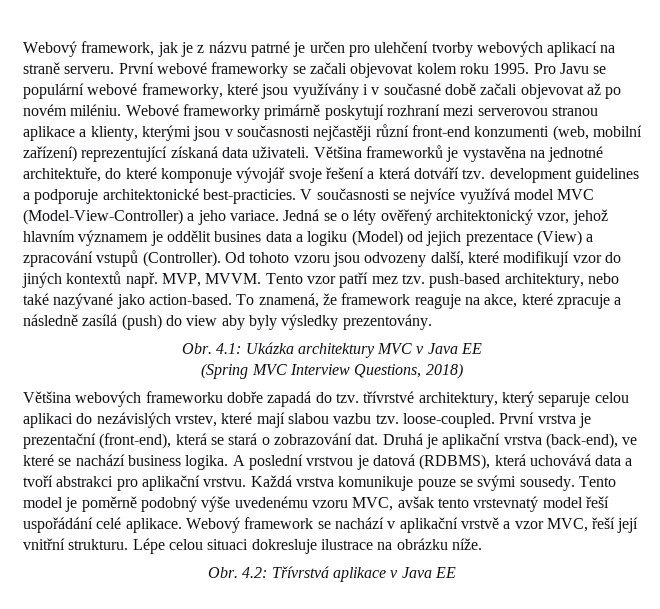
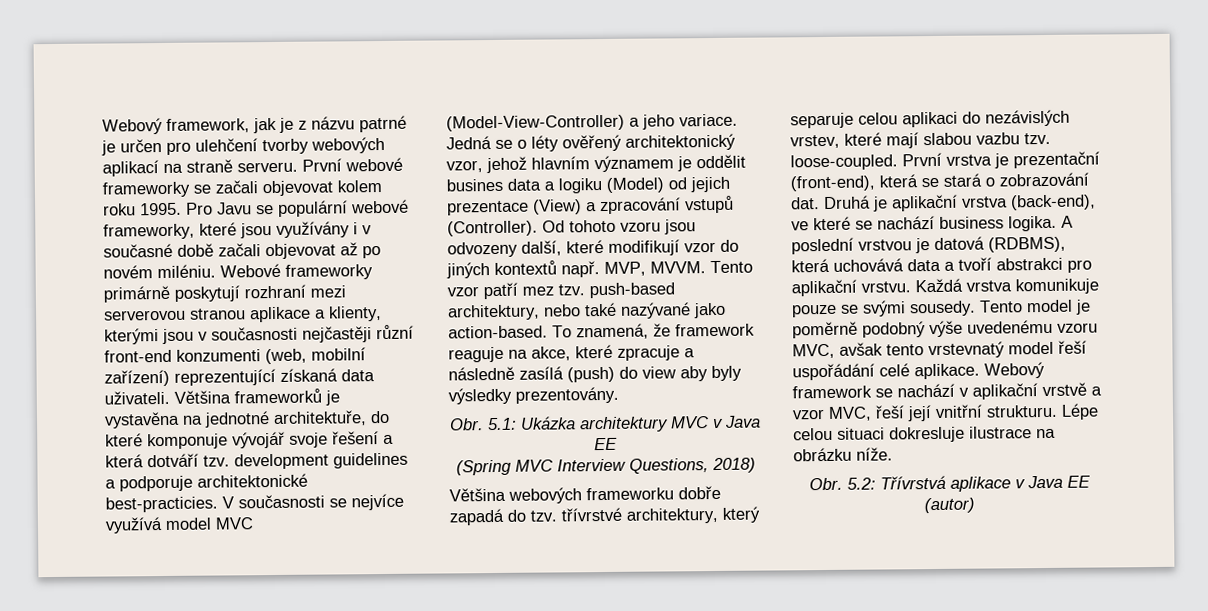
[216,343,242,354] 4.1: -> [488,417,517,431] 5.1:
[242,567,268,578] 4.2: -> [847,477,876,490] 5.2:
(456, 572) none -> [924,497,975,514] (autor)

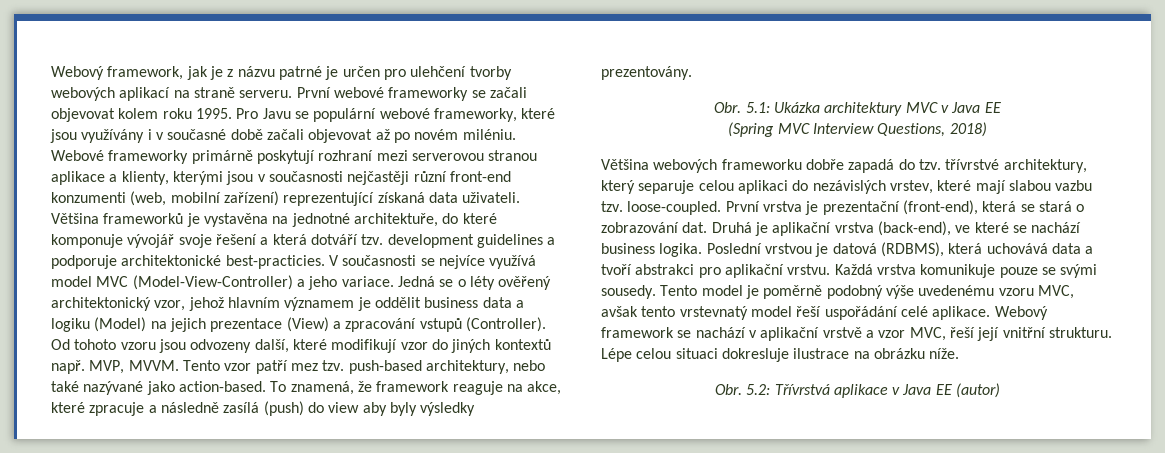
[446,178,503,192] busines -> [424,297,479,308] business
[668,177,687,190] od -> [150,321,167,329] na
[1061,215,1073,228] [791,237,854,255] A poslední -> [706,243,762,254] Poslední

